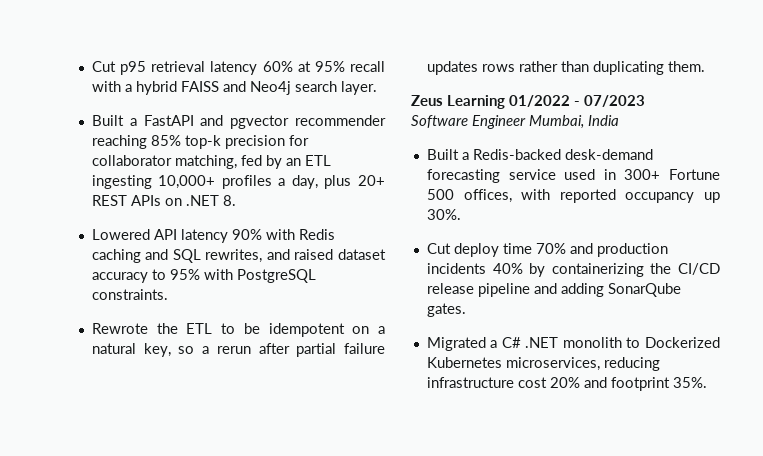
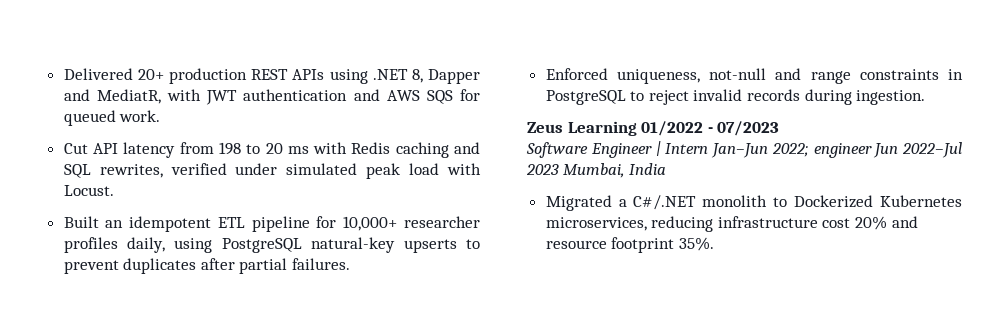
[91,61,385,75] [91,81,377,95] [91,115,386,129] [91,135,309,149] [91,155,331,169] [91,175,385,189] [91,195,236,206] [91,229,262,243] Cut p95 retrieval latency 60% at 95% recall with a hybrid FAISS and Neo4j search layer. // Built a FastAPI and pgvector recommender reaching 85% top-k precision for collaborator matching, fed by an ETL ingesting 10,000+ profiles a day, plus 20+ REST APIs on .NET 8. // Lowered API latency 90% -> [63,68,481,84] [63,89,481,105] [63,110,161,126] [63,142,309,158] Delivered 20+ production REST APIs using .NET 8, Dapper and MediatR, with JWT authentication and AWS SQS for queued work. // Cut API latency from 198 to 20 ms
[266,249,386,260] [91,269,316,283] [91,289,168,300] [91,323,385,337] [91,343,385,357] [426,61,705,75] and raised dataset accuracy to 95% with PostgreSQL constraints. // Rewrote the ETL to be idempotent on a natural key, so a rerun after partial failure updates rows rather than duplicating them. -> [170,163,481,179] [63,185,114,196] [63,216,481,232] [63,237,480,253] [63,258,351,274] [545,68,963,84] [545,89,926,105] verified under simulated peak load with Locust. // Built an idempotent ETL pipeline for 10,000+ researcher profiles daily, using PostgreSQL natural-key upserts to prevent duplicates after partial failures. // Enforced uniqueness, not-null and range constraints in PostgreSQL to reject invalid records during ingestion.
[529,115,619,129] [426,149,653,160] [426,169,720,183] [426,189,720,203] [426,209,461,220] [426,243,668,257] [426,263,720,277] [426,283,681,297] [426,303,466,317] Mumbai, India // Built a Redis-backed desk-demand forecasting service used in 300+ Fortune 500 offices, with reported occupancy up 30%. // Cut deploy time 70% and production incidents 40% by containerizing the CI/CD release pipeline and adding SonarQube gates. -> [655,141,962,158] [526,163,667,178] | Intern Jan–Jun 2022; engineer Jun 2022–Jul 2023 Mumbai, India
[501,337,559,348] C# .NET -> [633,195,697,210] C#/.NET
(607, 382) none -> [545,240,607,249] resource

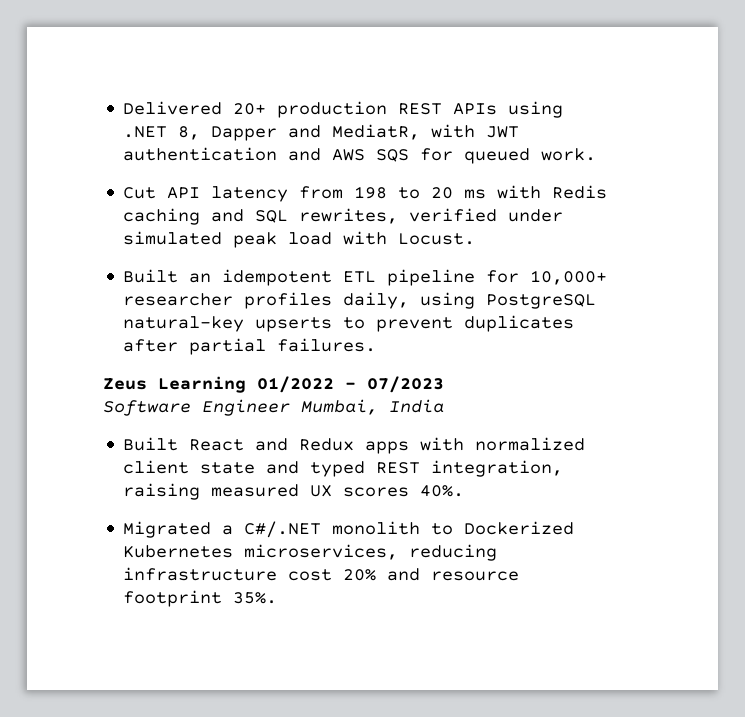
[545,68,963,84] [545,89,926,105] // Enforced uniqueness, not-null and range constraints in PostgreSQL to reject invalid records during ingestion. -> (377, 345) none
[655,141,962,158] [526,163,667,178] | Intern Jan–Jun 2022; engineer Jun 2022–Jul 2023 Mumbai, India -> [301,399,444,415] [123,437,586,454] [123,460,564,477] [123,483,465,500] Mumbai, India // Built React and Redux apps with normalized client state and typed REST integration, raising measured UX scores 40%.

